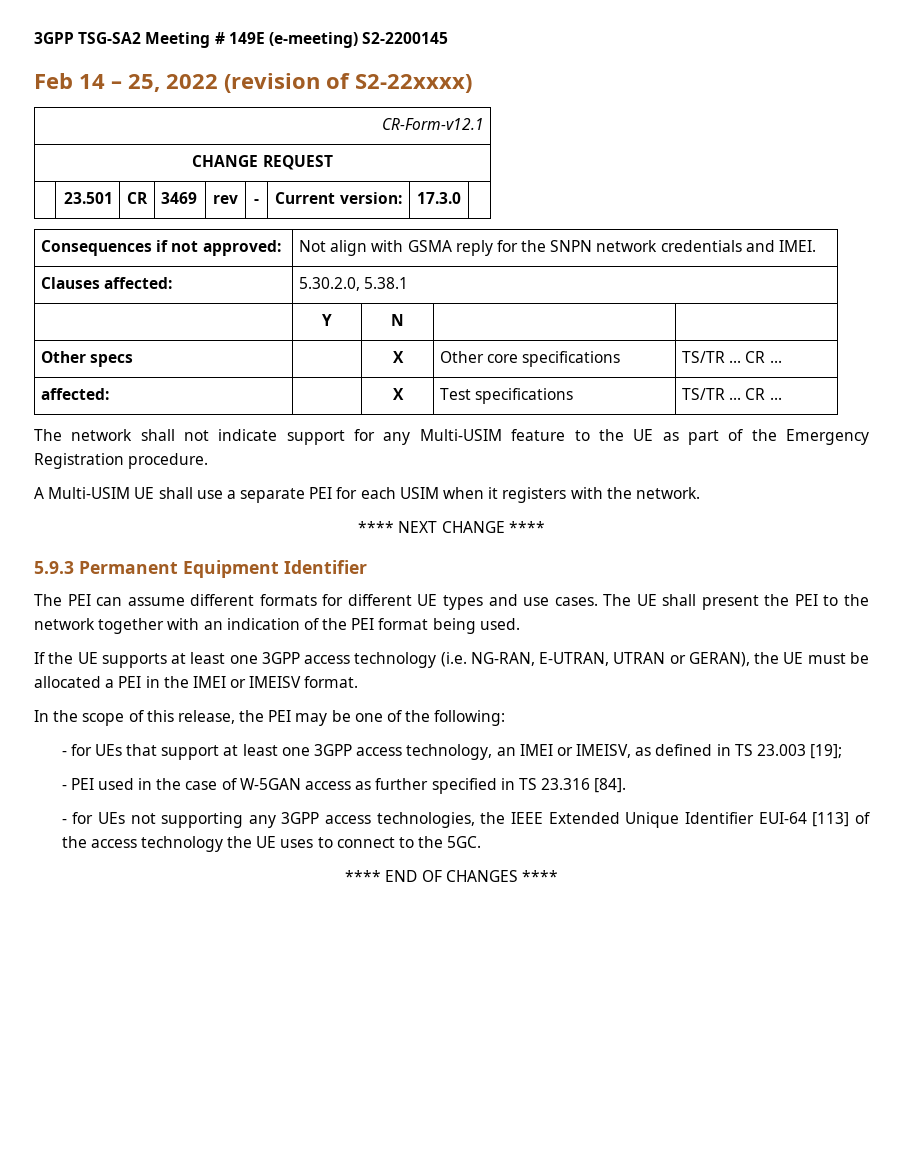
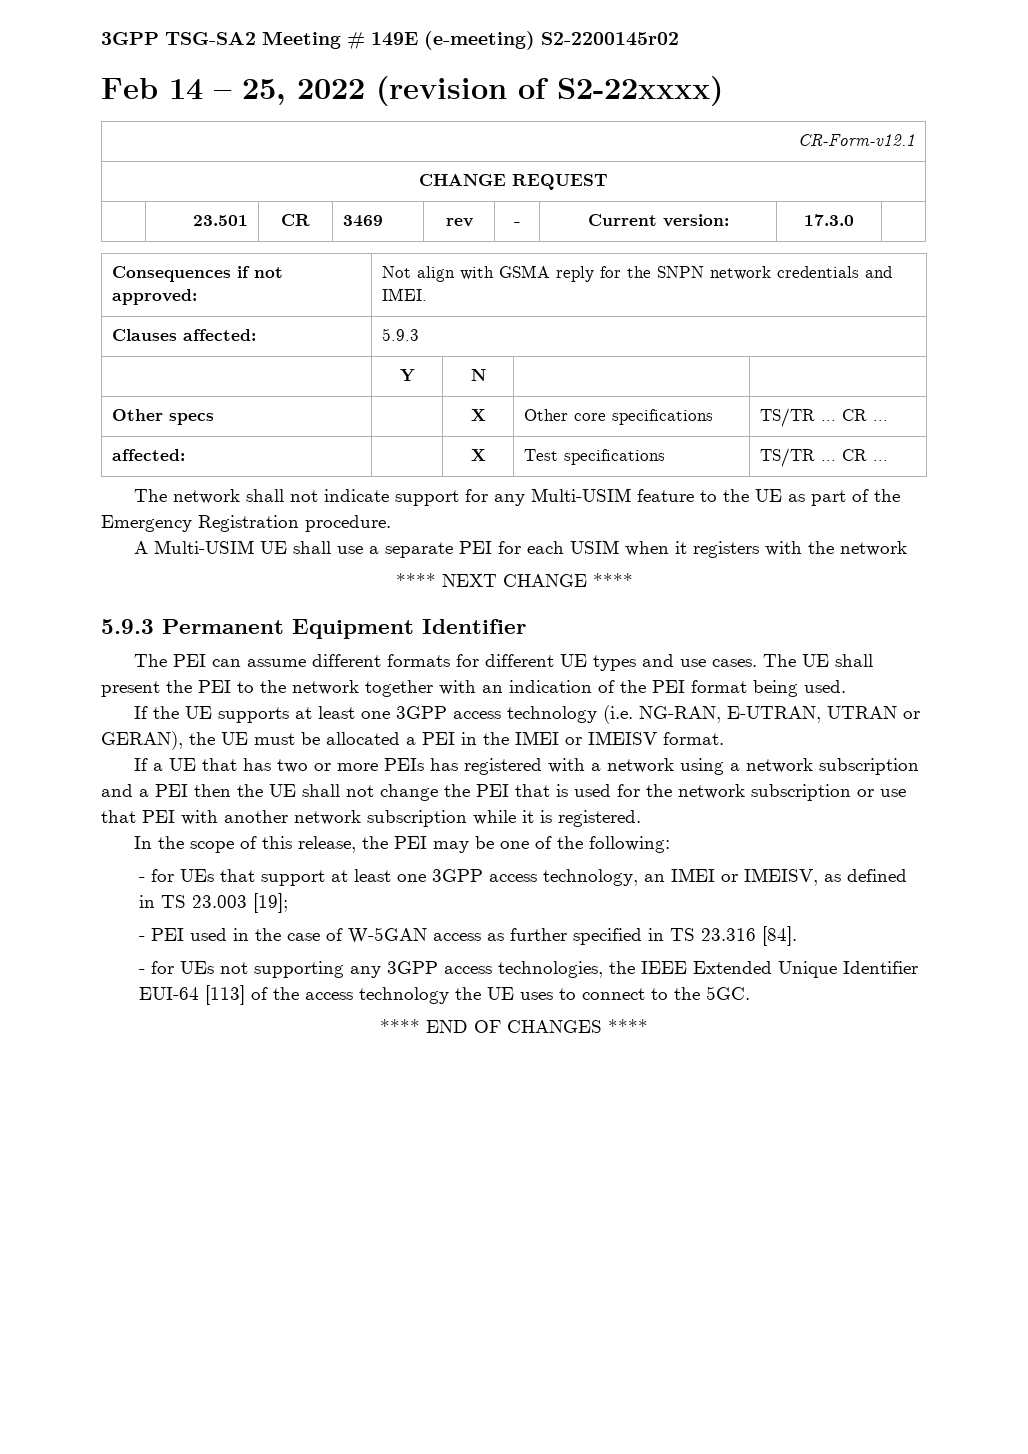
[362,32,449,44] S2-2200145 -> [541,32,679,46] S2-2200145r02
[299,277,409,291] 5.30.2.0, 5.38.1 -> [381,328,419,341] 5.9.3
[635,487,700,499] network. -> [840,541,908,556] network
(359, 682) none -> [134,758,920,775] [101,784,906,801] [101,810,641,827] // If a UE that has two or more PEIs has registered with a network using a network subscription and a PEI then the UE shall not change the PEI that is used for the network subscription or use that PEI with another network subscription while it is registered.

